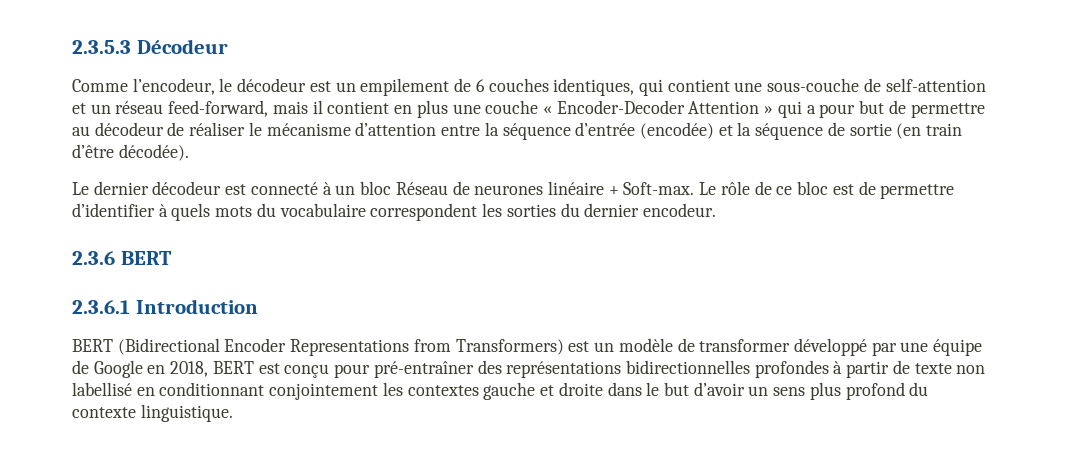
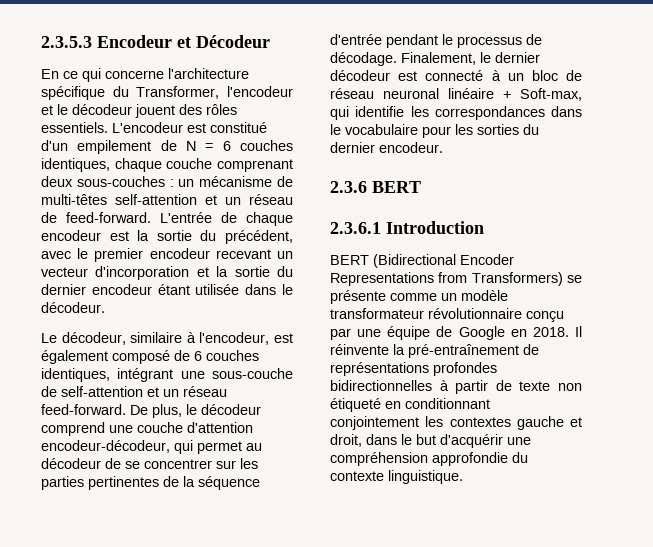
(131, 47) none -> [97,35,191,48] Encodeur et
[72,78,450,96] Comme l’encodeur, le décodeur est un empilement -> [41,68,249,82] [41,86,293,100] [41,104,237,118] [41,122,267,133] [41,140,293,154] [41,158,293,172] [41,176,293,187] [41,194,293,205] [41,212,293,226] [41,230,293,244] [41,248,293,262] [41,266,293,280] [41,284,293,295] [41,302,105,313] [41,332,293,345] [41,350,170,364] En ce qui concerne l'architecture spécifique du Transformer, l'encodeur et le décodeur jouent des rôles essentiels. L'encodeur est constitué d'un empilement de N = 6 couches identiques, chaque couche comprenant deux sous-couches : un mécanisme de multi-têtes self-attention et un réseau de feed-forward. L'entrée de chaque encodeur est la sortie du précédent, avec le premier encodeur recevant un vecteur d'incorporation et la sortie du dernier encodeur étant utilisée dans le décodeur. // Le décodeur, similaire à l'encodeur, est également composé
[638,79,730,96] qui contient -> [117,368,174,382] intégrant
[168,100,985,118] [72,122,963,140] [72,144,189,161] [72,182,89,195] feed-forward, mais il contient en plus une couche « Encoder-Decoder Attention » qui a pour but de permettre au décodeur de réaliser le mécanisme d’attention entre la séquence d’entrée (encodée) et la séquence de sortie (en train d’être décodée). // Le -> [41,404,261,418] [41,422,253,436] [41,440,262,454] [41,458,258,469] [41,476,260,490] [330,34,542,48] [330,52,491,66] feed-forward. De plus, le décodeur comprend une couche d'attention encodeur-décodeur, qui permet au décodeur de se concentrer sur les parties pertinentes de la séquence d'entrée pendant le processus de décodage. Finalement, le
[395,181,955,199] [72,203,478,221] Réseau de neurones linéaire + Soft-max. Le rôle de ce bloc est de permettre d’identifier à quels mots du vocabulaire correspondent -> [566,70,582,81] [330,88,582,101] [330,106,582,120] [330,124,451,138] de réseau neuronal linéaire + Soft-max, qui identifie les correspondances dans le vocabulaire pour
[568,338,867,356] est un modèle de transformer développé -> [567,275,582,283] [330,290,508,304] [330,308,564,322] se présente comme un modèle transformateur révolutionnaire conçu
[170,360,829,378] 2018, BERT est conçu pour pré-entraîner des représentations bidirectionnelles profondes -> [532,326,582,337] [330,344,539,358] [330,362,497,376] [330,380,432,391] 2018. Il réinvente la pré-entraînement de représentations profondes bidirectionnelles
[72,382,132,396] labellisé -> [330,398,381,412] étiqueté
[558,382,603,396] droite -> [330,434,362,447] droit,
[693,382,905,400] d’avoir un sens plus profond -> [440,434,531,448] [330,452,508,466] d'acquérir une compréhension approfondie

